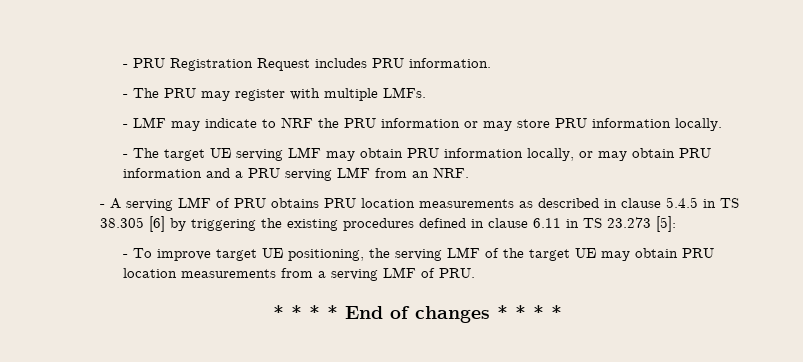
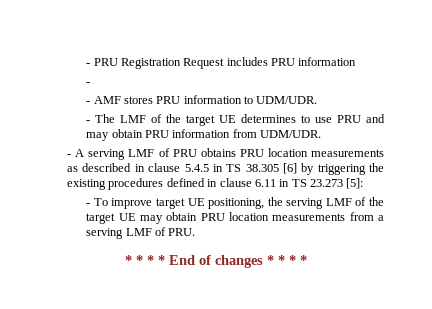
[409,58,492,68] [123,87,427,101] [123,117,723,131] [123,147,712,161] [123,167,470,181] information. // - The PRU may register with multiple LMFs. // - LMF may indicate to NRF the PRU information or may store PRU information locally. // - The target UE serving LMF may obtain PRU information locally, or may obtain PRU information and a PRU serving LMF from an NRF. -> [298,57,357,66] [86,82,91,85] [86,95,318,104] [86,114,385,126] [86,129,322,141] information // - // - AMF stores PRU information to UDM/UDR. // - The LMF of the target UE determines to use PRU and may obtain PRU information from UDM/UDR.

